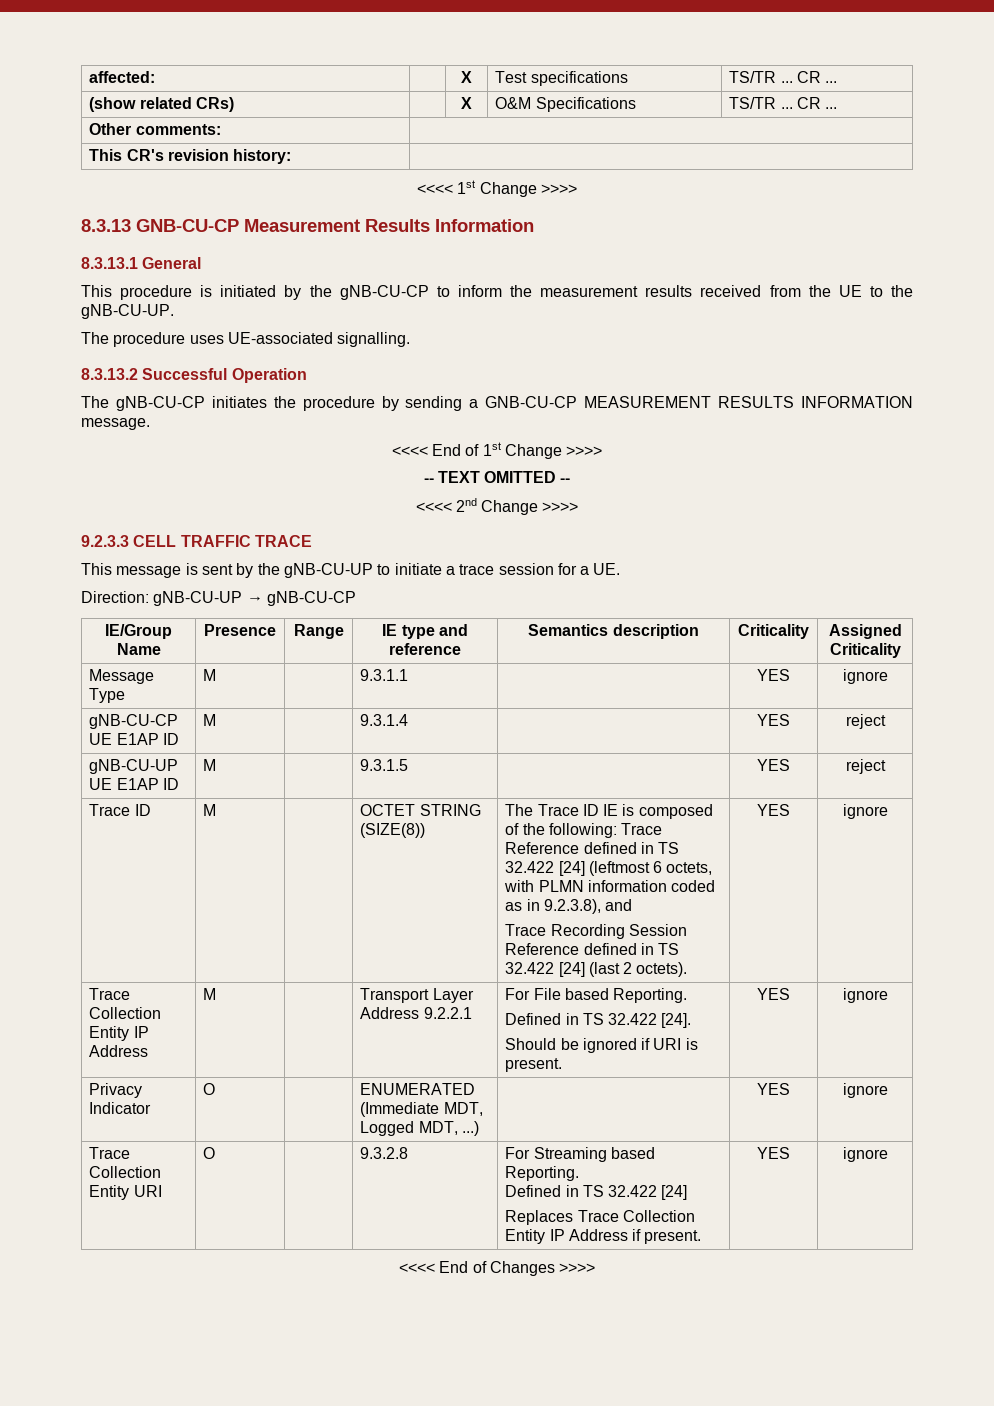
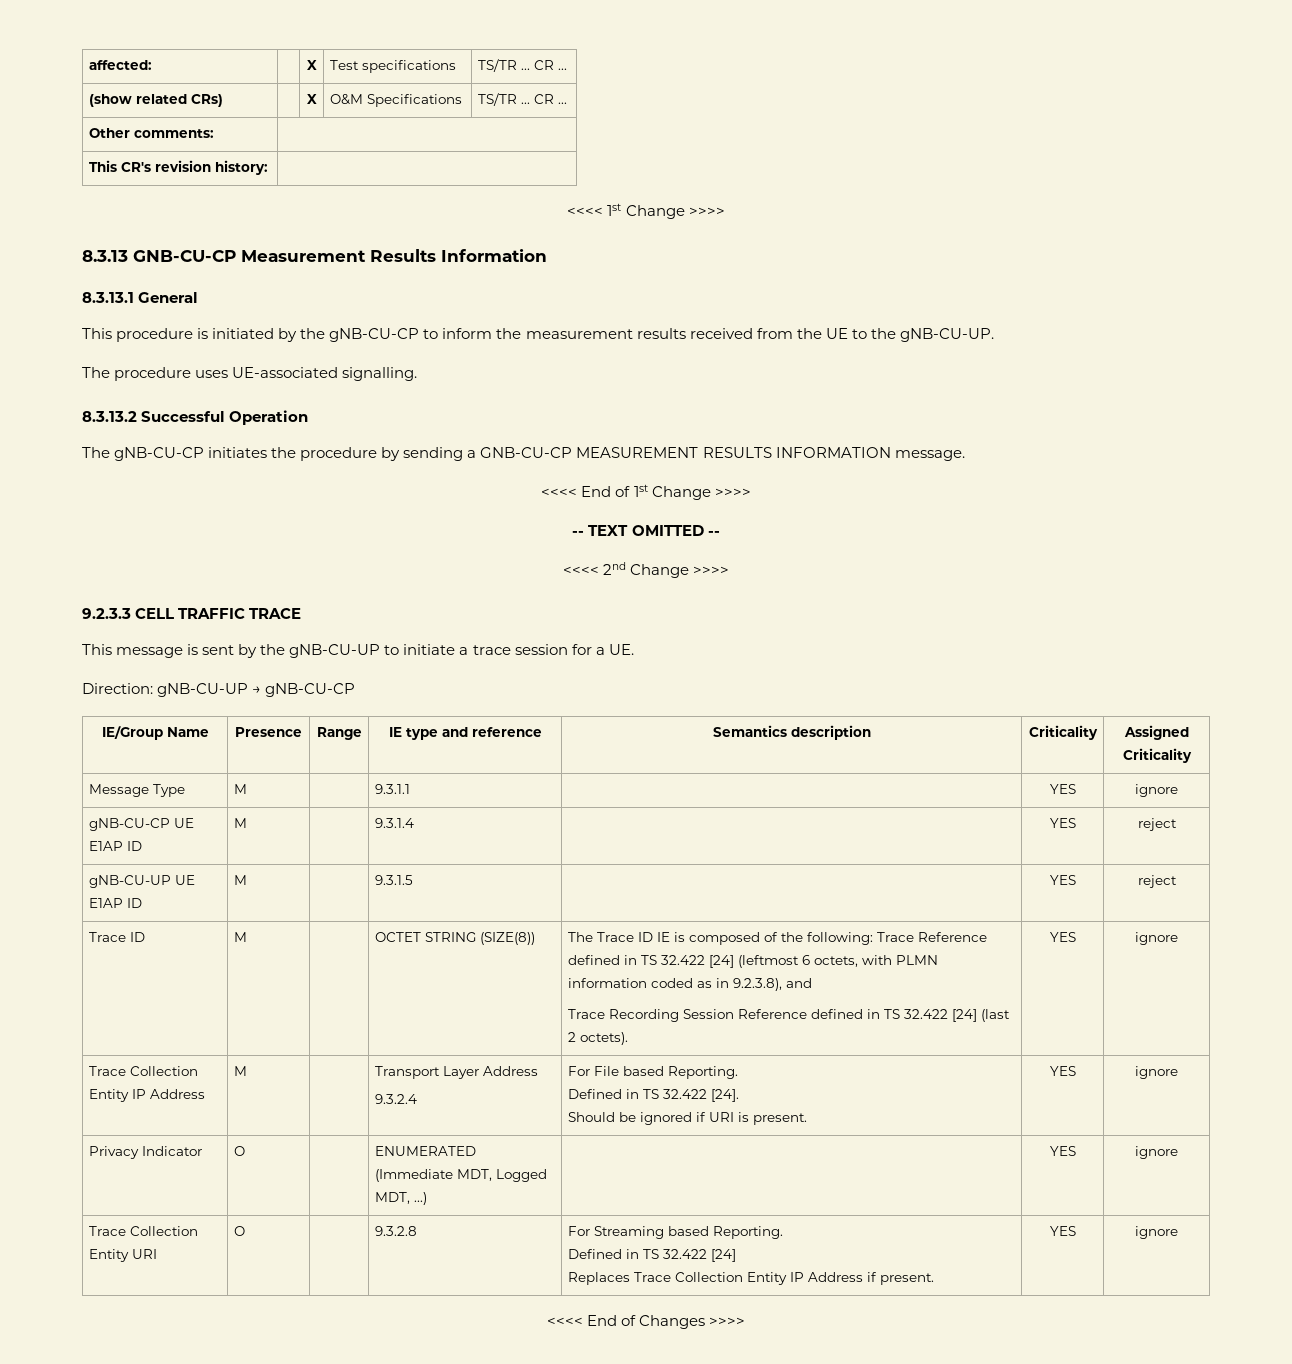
[423,1007,472,1019] 9.2.2.1 -> [374,1094,417,1104] // 9.3.2.4

